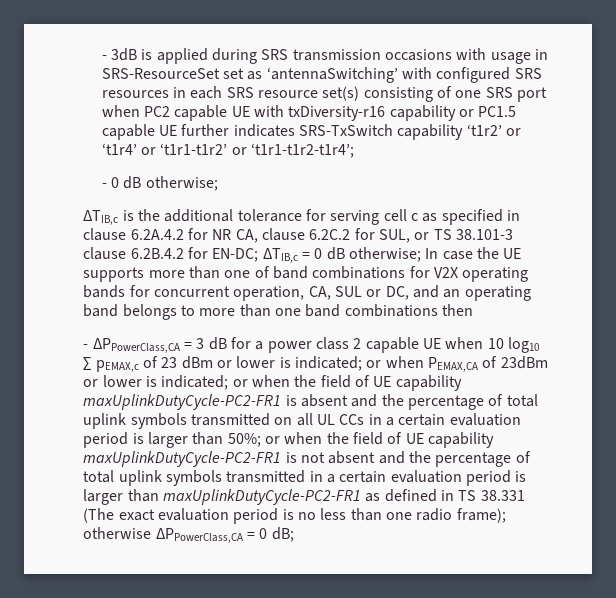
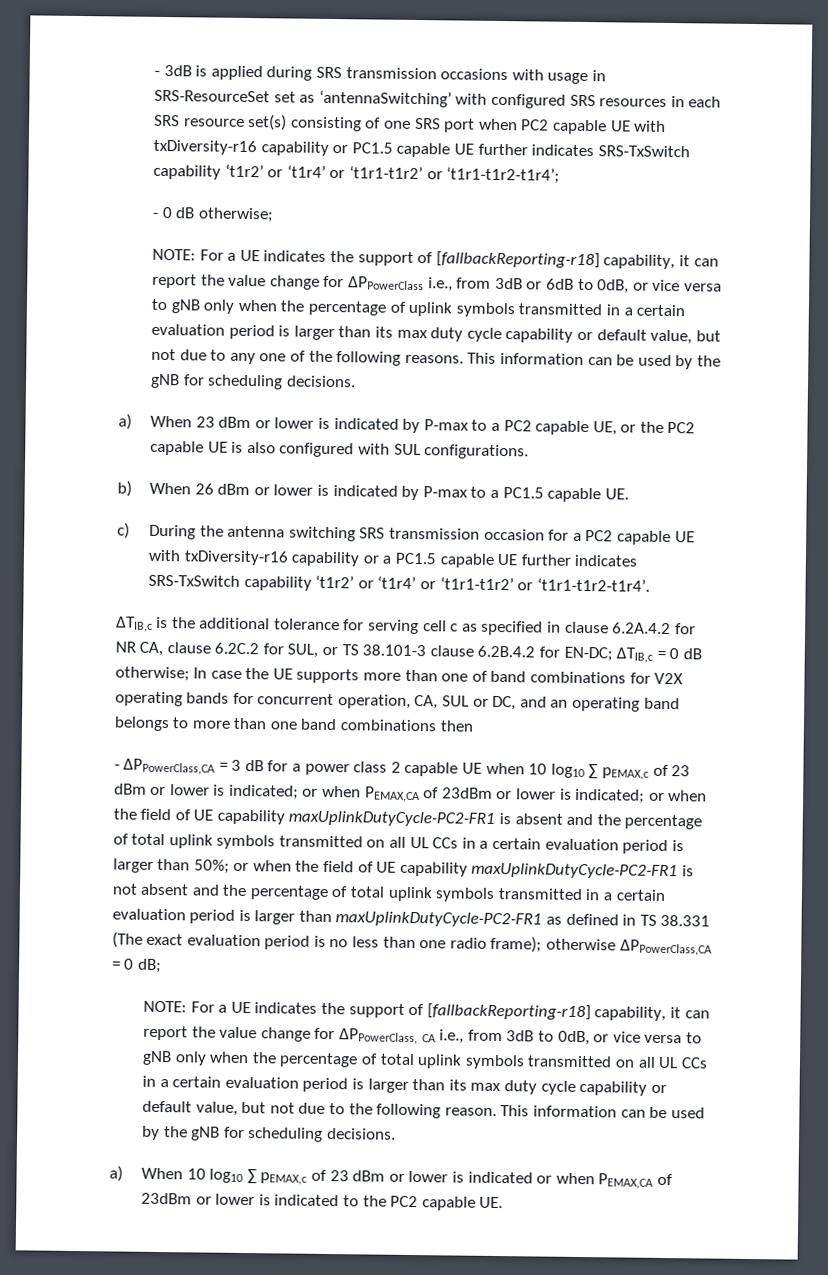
(218, 183) none -> [152,248,719,270] [152,273,722,294] [151,298,686,318] [151,323,721,345] [151,348,721,370] [150,373,356,390] [117,413,696,436] [150,440,530,460] [116,480,629,503] [116,522,695,546] [148,549,638,568] [148,574,650,592] // NOTE: For a UE indicates the support of [fallbackReporting-r18] capability, it can report the value change for ΔPPowerClass i.e., from 3dB or 6dB to 0dB, or vice versa to gNB only when the percentage of uplink symbols transmitted in a certain evaluation period is larger than its max duty cycle capability or default value, but not due to any one of the following reasons. This information can be used by the gNB for scheduling decisions. // a) When 23 dBm or lower is indicated by P-max to a PC2 capable UE, or the PC2 capable UE is also configured with SUL configurations. // b) When 26 dBm or lower is indicated by P-max to a PC1.5 capable UE. // c) During the antenna switching SRS transmission occasion for a PC2 capable UE with txDiversity-r16 capability or a PC1.5 capable UE further indicates SRS-TxSwitch capability ‘t1r2’ or ‘t1r4’ or ‘t1r1-t1r2’ or ‘t1r1-t1r2-t1r4’.
(294, 534) none -> [143,1000,710,1022] [143,1025,702,1046] [142,1050,708,1070] [142,1075,667,1096] [142,1100,705,1119] [142,1125,396,1142] [108,1165,673,1189] [141,1192,504,1211] // NOTE: For a UE indicates the support of [fallbackReporting-r18] capability, it can report the value change for ΔPPowerClass, CA i.e., from 3dB to 0dB, or vice versa to gNB only when the percentage of total uplink symbols transmitted on all UL CCs in a certain evaluation period is larger than its max duty cycle capability or default value, but not due to the following reason. This information can be used by the gNB for scheduling decisions. // a) When 10 log10 ∑ pEMAX,c of 23 dBm or lower is indicated or when PEMAX,CA of 23dBm or lower is indicated to the PC2 capable UE.

